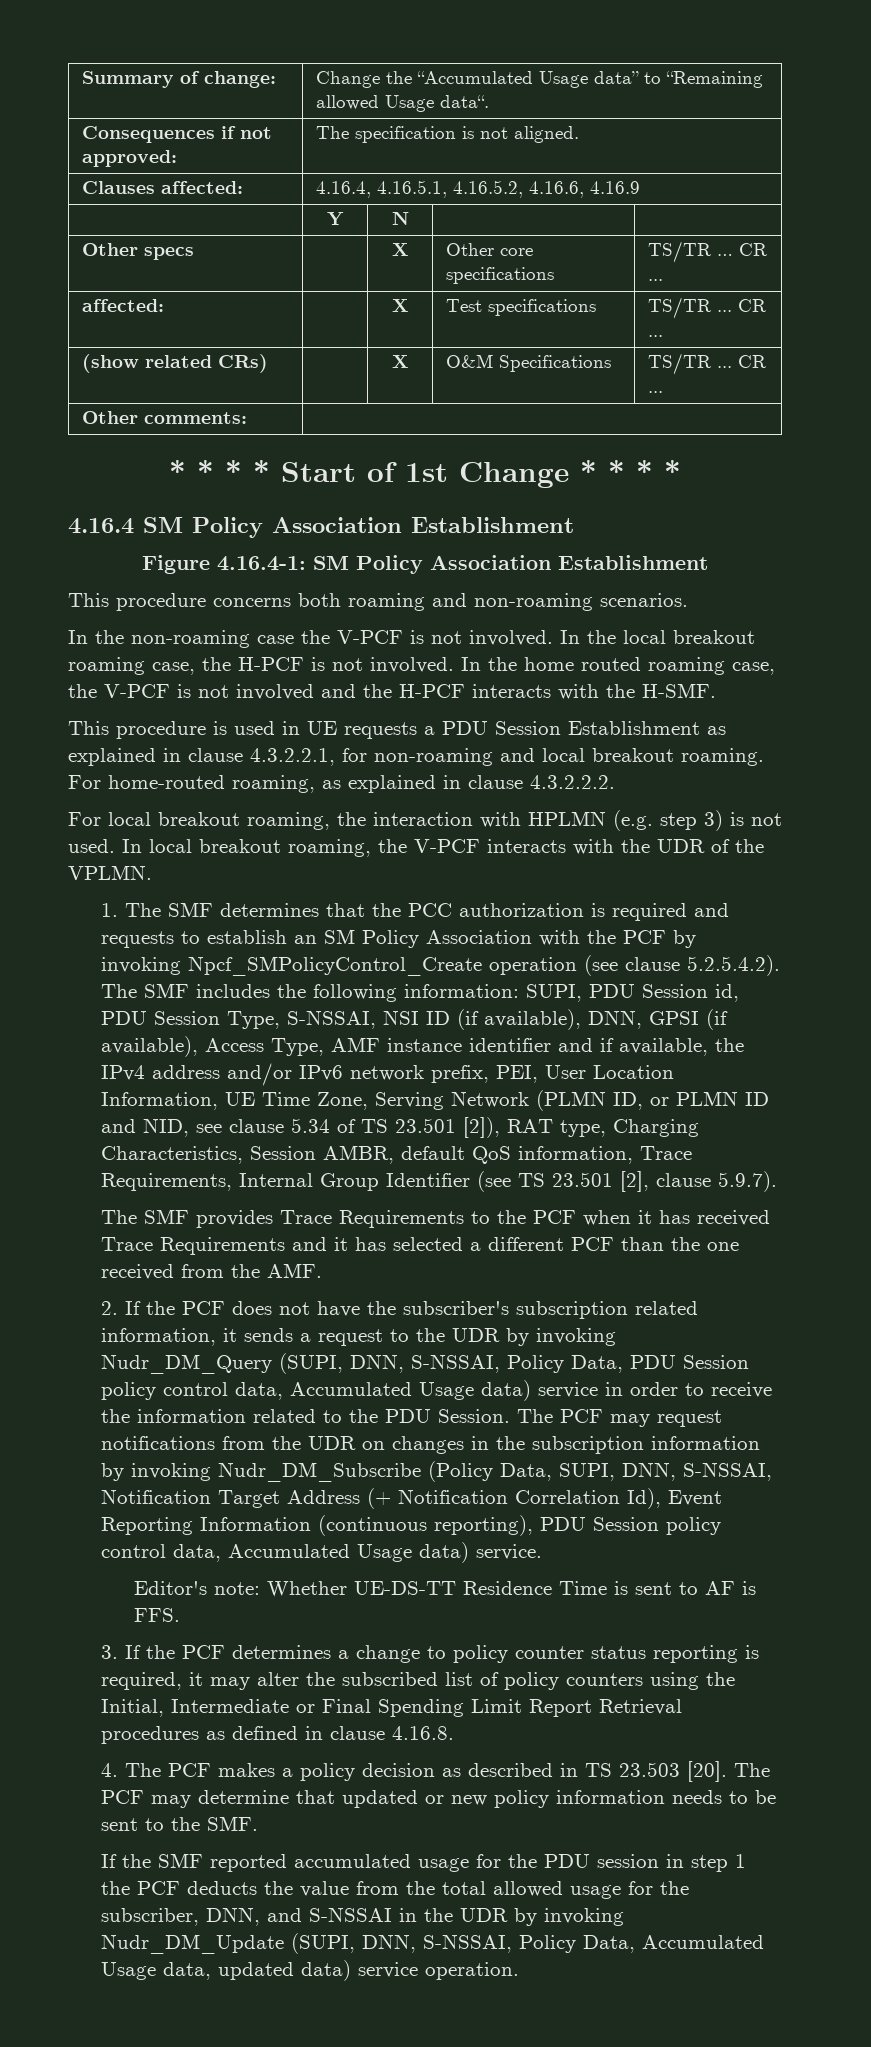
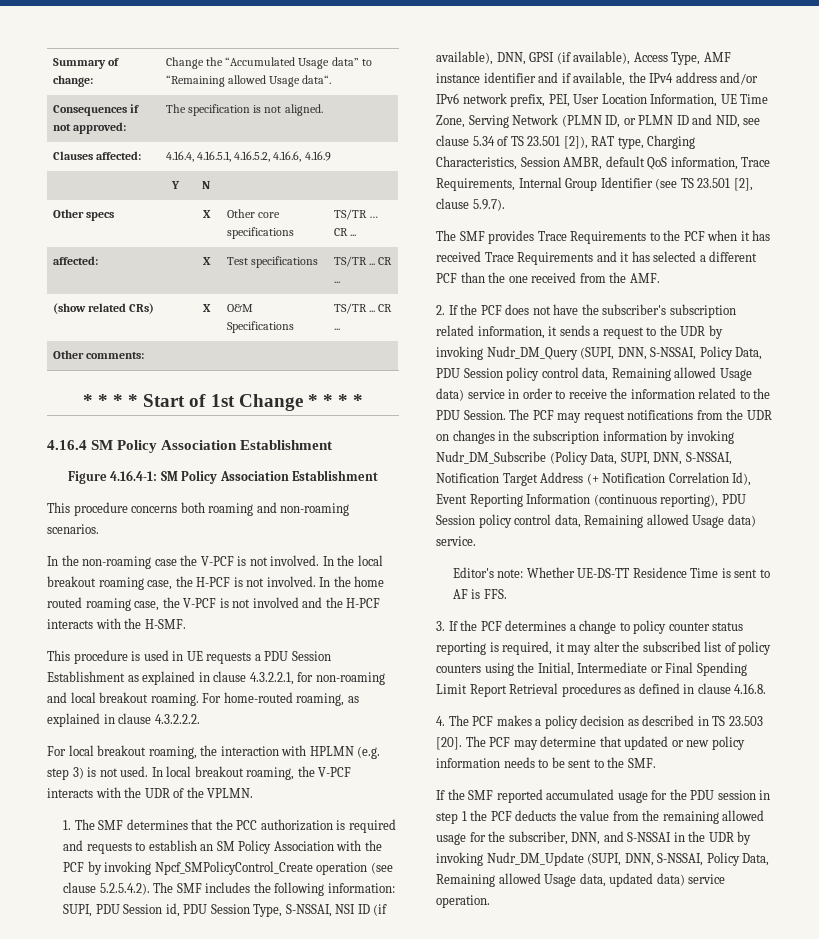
[290,1382,413,1396] Accumulated -> [611,367,717,381] Remaining allowed
[228,1544,351,1558] Accumulated -> [584,514,689,528] Remaining allowed
[442,1881,487,1895] total -> [662,811,719,824] remaining
[642,1935,765,1949] Accumulated -> [436,873,541,887] Remaining allowed

